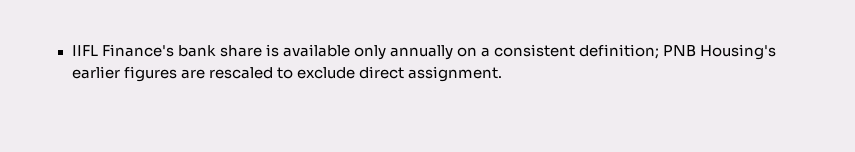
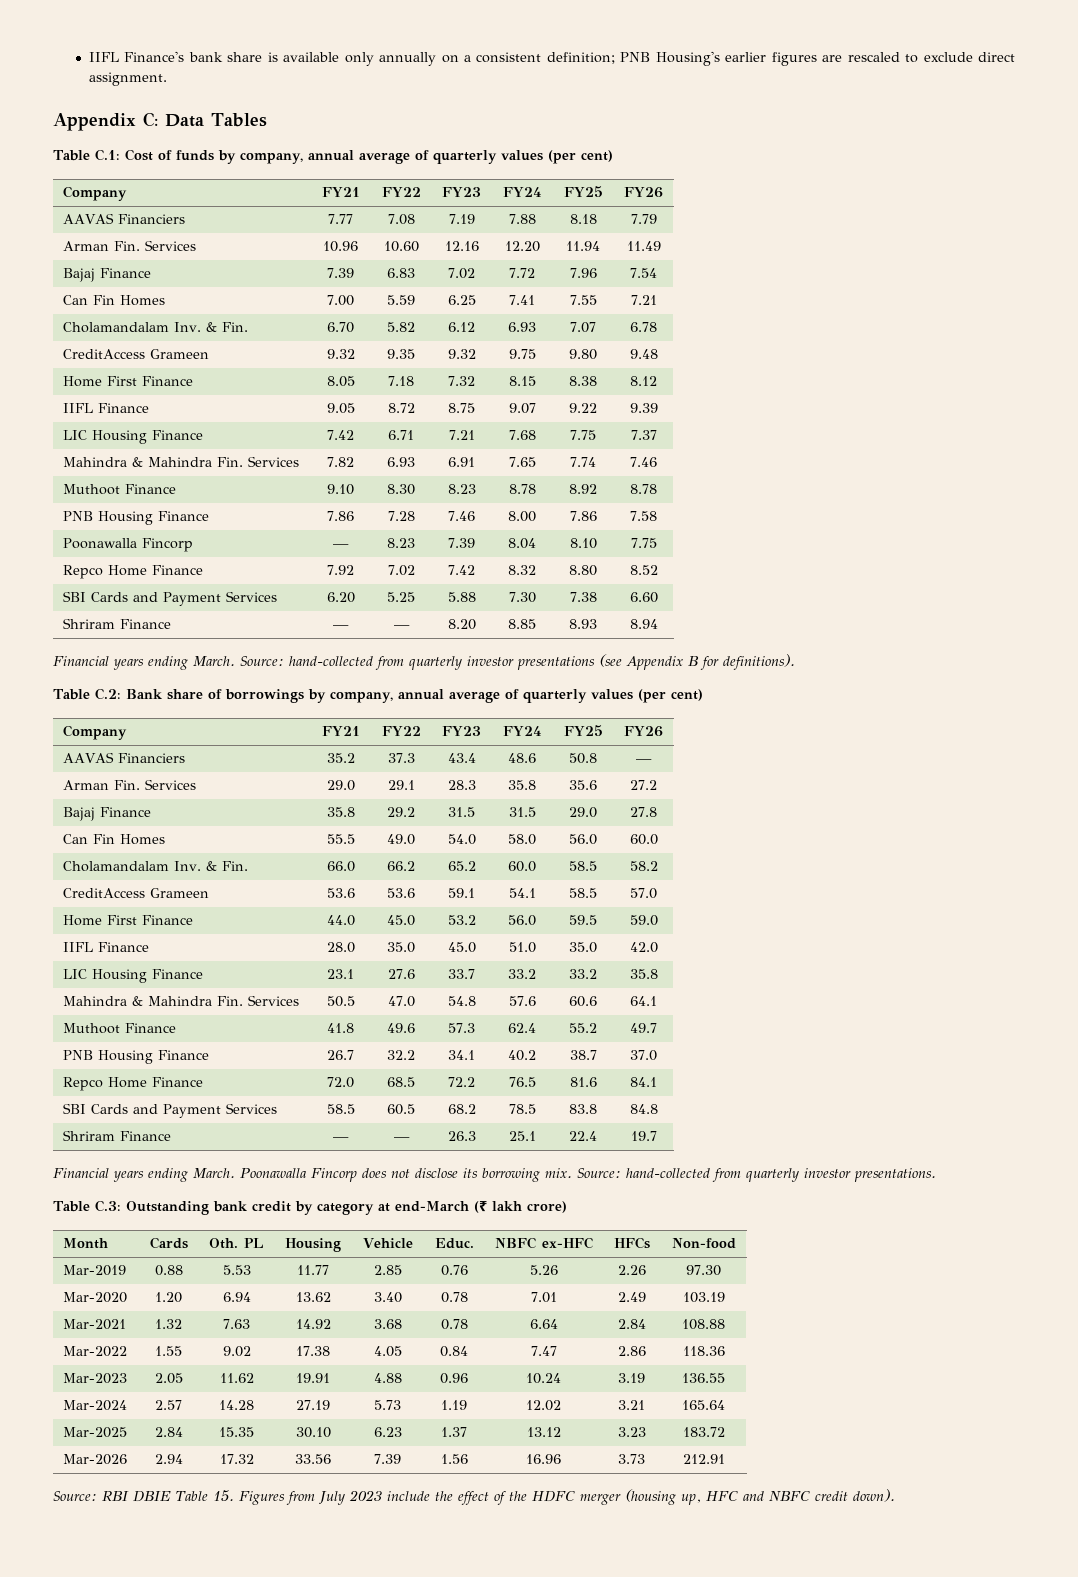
(503, 74) none -> [53,112,267,131] [53,149,613,164] [63,186,128,201] [321,187,360,197] [381,187,421,197] [442,187,481,197] [502,187,542,197] [563,186,603,197] [624,187,663,198] [63,213,186,224] [328,214,353,224] [387,214,415,225] [448,214,475,224] [508,214,536,224] [569,214,597,224] [630,214,657,224] [63,240,197,251] [323,241,358,252] [383,241,419,252] [444,241,479,251] [504,241,540,252] [566,241,600,251] [626,241,661,251] [63,268,152,282] [327,268,354,278] [387,268,415,278] [448,268,475,279] [509,268,535,278] [569,268,597,278] [630,268,657,278] [63,295,166,306] [327,295,354,306] [387,295,415,305] [447,295,476,305] [509,295,535,305] [569,295,597,305] [630,295,657,305] [63,322,249,333] [327,322,354,333] [387,322,415,332] [448,322,475,332] [508,322,536,332] [570,322,596,333] [630,322,657,332] [63,349,210,359] [326,349,355,359] [387,349,415,359] [447,349,476,359] [508,349,536,359] [569,349,597,360] [629,349,658,359] [63,376,194,387] [326,376,355,387] [388,376,414,386] [448,376,475,386] [508,376,536,386] [569,376,597,386] [630,376,657,386] [63,403,150,413] [326,403,355,414] [387,403,415,413] [448,403,475,413] [508,403,536,414] [569,403,597,413] [629,403,658,413] [63,430,204,444] [327,430,354,440] [388,430,414,440] [448,430,475,440] [508,430,536,440] [570,430,596,440] [630,430,657,440] [63,456,300,467] [327,457,354,467] [387,457,415,467] [448,457,475,467] [508,457,536,467] [570,457,596,467] [630,457,657,467] [63,484,177,495] [327,484,354,495] [387,484,415,495] [447,484,476,494] [508,484,536,494] [569,484,597,494] [630,484,657,494] [63,511,210,525] [327,511,354,521] [387,511,415,521] [448,511,475,521] [508,511,536,522] [569,511,597,521] [630,511,657,521] [63,538,194,552] [333,544,349,548] [387,538,415,548] [448,538,475,548] [508,538,536,549] [569,538,597,549] [630,538,657,548] [63,565,204,579] [327,565,354,575] [387,565,415,576] [448,565,475,575] [508,565,536,575] [569,565,597,576] [629,565,658,575] [63,591,278,606] [326,592,355,603] [387,592,415,602] [447,592,476,602] [508,592,536,603] [569,592,597,602] [629,592,658,603] [63,618,172,629] [333,625,349,629] [393,625,410,629] [447,619,476,630] [508,619,536,629] [569,619,597,629] [629,619,658,629] [53,654,795,670] [53,688,703,703] [63,725,128,740] [321,726,360,736] [381,726,421,736] [442,726,481,736] [502,726,542,736] [563,725,603,736] [624,726,663,737] [63,752,186,763] [326,753,355,763] [387,753,415,763] [447,753,476,763] [508,753,536,763] [569,753,597,764] [636,759,652,763] [63,779,197,790] [326,780,355,791] [387,780,415,790] [447,780,476,790] [508,780,536,790] [569,780,597,790] [630,780,657,790] [63,807,152,821] [326,807,355,817] [387,807,415,817] [448,807,475,817] [508,807,536,817] [569,807,597,818] [630,807,657,817] [63,834,166,845] [326,834,355,844] [387,834,415,845] [447,834,476,845] [508,834,536,845] [569,834,597,845] [629,834,658,845] [63,861,249,872] [326,861,355,872] [387,861,415,871] [447,861,476,871] [508,861,536,872] [569,861,597,871] [629,861,658,871] [63,888,210,898] [326,888,355,898] [387,888,415,898] [448,888,475,898] [508,888,536,898] [569,888,597,898] [630,888,657,899] [63,915,194,926] [326,915,355,926] [387,915,415,926] [447,915,476,925] [508,915,536,926] [569,915,597,925] [629,915,658,926] [63,942,150,952] [326,942,355,953] [387,942,415,953] [447,942,476,953] [508,942,536,953] [569,942,597,953] [629,942,658,953] [63,969,204,983] [327,969,354,979] [387,969,415,979] [448,969,475,979] [508,969,536,979] [569,969,597,979] [629,969,658,979] [63,995,300,1006] [326,996,355,1007] [387,996,415,1007] [447,996,476,1006] [508,996,536,1006] [569,996,597,1007] [630,996,657,1006] [63,1023,177,1034] [327,1023,354,1033] [387,1023,415,1033] [448,1023,475,1033] [508,1023,536,1033] [569,1023,597,1033] [630,1023,657,1033] [63,1050,210,1064] [327,1050,354,1060] [387,1050,415,1060] [448,1050,475,1060] [508,1050,536,1061] [569,1050,597,1060] [630,1050,657,1061] [63,1077,204,1091] [327,1077,354,1088] [387,1077,415,1087] [448,1077,475,1087] [508,1077,536,1087] [569,1077,597,1087] [630,1077,657,1087] [63,1103,278,1118] [326,1104,355,1114] [387,1104,415,1115] [447,1104,476,1114] [508,1104,536,1114] [569,1104,597,1114] [629,1104,658,1114] [63,1130,172,1141] [333,1137,349,1141] [393,1137,410,1141] [447,1131,476,1141] [508,1131,536,1141] [569,1131,597,1141] [630,1131,657,1141] [53,1168,936,1182] [53,1200,567,1215] [63,1238,109,1249] [149,1237,188,1249] [209,1238,264,1249] [285,1238,341,1252] [362,1238,413,1248] [434,1238,474,1249] [494,1237,593,1249] [613,1237,650,1249] [671,1238,736,1249] [63,1265,127,1276] [154,1265,183,1276] [222,1265,251,1275] [297,1265,329,1275] [373,1265,402,1275] [440,1265,468,1276] [529,1265,558,1275] [617,1265,646,1275] [686,1265,721,1276] [63,1292,128,1303] [155,1292,182,1303] [222,1292,251,1302] [295,1292,331,1302] [373,1292,402,1303] [440,1292,468,1303] [530,1292,557,1303] [617,1292,646,1302] [682,1292,725,1303] [63,1319,127,1330] [155,1319,182,1329] [223,1319,250,1329] [295,1319,331,1329] [373,1319,402,1329] [440,1319,468,1330] [529,1319,558,1329] [617,1319,646,1329] [682,1319,725,1330] [63,1346,128,1357] [155,1346,182,1356] [222,1346,251,1357] [296,1346,330,1356] [373,1346,402,1357] [440,1346,468,1357] [530,1346,557,1356] [617,1346,646,1356] [682,1346,725,1356] [63,1373,128,1384] [154,1373,183,1384] [219,1373,254,1383] [296,1373,330,1383] [373,1373,402,1383] [440,1373,468,1384] [526,1373,561,1384] [618,1373,645,1383] [682,1373,725,1383] [63,1400,128,1411] [155,1400,182,1410] [219,1400,254,1410] [296,1400,330,1410] [374,1400,401,1410] [441,1400,467,1410] [526,1400,561,1411] [618,1400,645,1410] [682,1400,725,1410] [63,1427,128,1438] [154,1427,183,1437] [219,1427,254,1437] [295,1427,331,1438] [373,1427,402,1437] [441,1427,467,1437] [526,1427,561,1437] [617,1427,646,1437] [682,1427,725,1437] [63,1454,128,1465] [154,1454,183,1464] [219,1454,254,1464] [295,1454,331,1464] [374,1454,401,1464] [440,1454,468,1464] [526,1454,561,1464] [618,1454,645,1464] [682,1454,725,1464] [53,1489,895,1505] // Appendix C: Data Tables // Table C.1: Cost of funds by company, annual average of quarterly values (per cent) // Company | FY21 | FY22 | FY23 | FY24 | FY25 | FY26 // AAVAS Financiers | 7.77 | 7.08 | 7.19 | 7.88 | 8.18 | 7.79 // Arman Fin. Services | 10.96 | 10.60 | 12.16 | 12.20 | 11.94 | 11.49 // Bajaj Finance | 7.39 | 6.83 | 7.02 | 7.72 | 7.96 | 7.54 // Can Fin Homes | 7.00 | 5.59 | 6.25 | 7.41 | 7.55 | 7.21 // Cholamandalam Inv. & Fin. | 6.70 | 5.82 | 6.12 | 6.93 | 7.07 | 6.78 // CreditAccess Grameen | 9.32 | 9.35 | 9.32 | 9.75 | 9.80 | 9.48 // Home First Finance | 8.05 | 7.18 | 7.32 | 8.15 | 8.38 | 8.12 // IIFL Finance | 9.05 | 8.72 | 8.75 | 9.07 | 9.22 | 9.39 // LIC Housing Finance | 7.42 | 6.71 | 7.21 | 7.68 | 7.75 | 7.37 // Mahindra & Mahindra Fin. Services | 7.82 | 6.93 | 6.91 | 7.65 | 7.74 | 7.46 // Muthoot Finance | 9.10 | 8.30 | 8.23 | 8.78 | 8.92 | 8.78 // PNB Housing Finance | 7.86 | 7.28 | 7.46 | 8.00 | 7.86 | 7.58 // Poonawalla Fincorp | — | 8.23 | 7.39 | 8.04 | 8.10 | 7.75 // Repco Home Finance | 7.92 | 7.02 | 7.42 | 8.32 | 8.80 | 8.52 // SBI Cards and Payment Services | 6.20 | 5.25 | 5.88 | 7.30 | 7.38 | 6.60 // Shriram Finance | — | — | 8.20 | 8.85 | 8.93 | 8.94 // Financial years ending March. Source: hand-collected from quarterly investor presentations (see Appendix B for definitions). // Table C.2: Bank share of borrowings by company, annual average of quarterly values (per cent) // Company | FY21 | FY22 | FY23 | FY24 | FY25 | FY26 // AAVAS Financiers | 35.2 | 37.3 | 43.4 | 48.6 | 50.8 | — // Arman Fin. Services | 29.0 | 29.1 | 28.3 | 35.8 | 35.6 | 27.2 // Bajaj Finance | 35.8 | 29.2 | 31.5 | 31.5 | 29.0 | 27.8 // Can Fin Homes | 55.5 | 49.0 | 54.0 | 58.0 | 56.0 | 60.0 // Cholamandalam Inv. & Fin. | 66.0 | 66.2 | 65.2 | 60.0 | 58.5 | 58.2 // CreditAccess Grameen | 53.6 | 53.6 | 59.1 | 54.1 | 58.5 | 57.0 // Home First Finance | 44.0 | 45.0 | 53.2 | 56.0 | 59.5 | 59.0 // IIFL Finance | 28.0 | 35.0 | 45.0 | 51.0 | 35.0 | 42.0 // LIC Housing Finance | 23.1 | 27.6 | 33.7 | 33.2 | 33.2 | 35.8 // Mahindra & Mahindra Fin. Services | 50.5 | 47.0 | 54.8 | 57.6 | 60.6 | 64.1 // Muthoot Finance | 41.8 | 49.6 | 57.3 | 62.4 | 55.2 | 49.7 // PNB Housing Finance | 26.7 | 32.2 | 34.1 | 40.2 | 38.7 | 37.0 // Repco Home Finance | 72.0 | 68.5 | 72.2 | 76.5 | 81.6 | 84.1 // SBI Cards and Payment Services | 58.5 | 60.5 | 68.2 | 78.5 | 83.8 | 84.8 // Shriram Finance | — | — | 26.3 | 25.1 | 22.4 | 19.7 // Financial years ending March. Poonawalla Fincorp does not disclose its borrowing mix. Source: hand-collected from quarterly investor presentations. // Table C.3: Outstanding bank credit by category at end-March (₹ lakh crore) // Month | Cards | Oth. PL | Housing | Vehicle | Educ. | NBFC ex-HFC | HFCs | Non-food // Mar-2019 | 0.88 | 5.53 | 11.77 | 2.85 | 0.76 | 5.26 | 2.26 | 97.30 // Mar-2020 | 1.20 | 6.94 | 13.62 | 3.40 | 0.78 | 7.01 | 2.49 | 103.19 // Mar-2021 | 1.32 | 7.63 | 14.92 | 3.68 | 0.78 | 6.64 | 2.84 | 108.88 // Mar-2022 | 1.55 | 9.02 | 17.38 | 4.05 | 0.84 | 7.47 | 2.86 | 118.36 // Mar-2023 | 2.05 | 11.62 | 19.91 | 4.88 | 0.96 | 10.24 | 3.19 | 136.55 // Mar-2024 | 2.57 | 14.28 | 27.19 | 5.73 | 1.19 | 12.02 | 3.21 | 165.64 // Mar-2025 | 2.84 | 15.35 | 30.10 | 6.23 | 1.37 | 13.12 | 3.23 | 183.72 // Mar-2026 | 2.94 | 17.32 | 33.56 | 7.39 | 1.56 | 16.96 | 3.73 | 212.91 // Source: RBI DBIE Table 15. Figures from July 2023 include the effect of the HDFC merger (housing up, HFC and NBFC credit down).

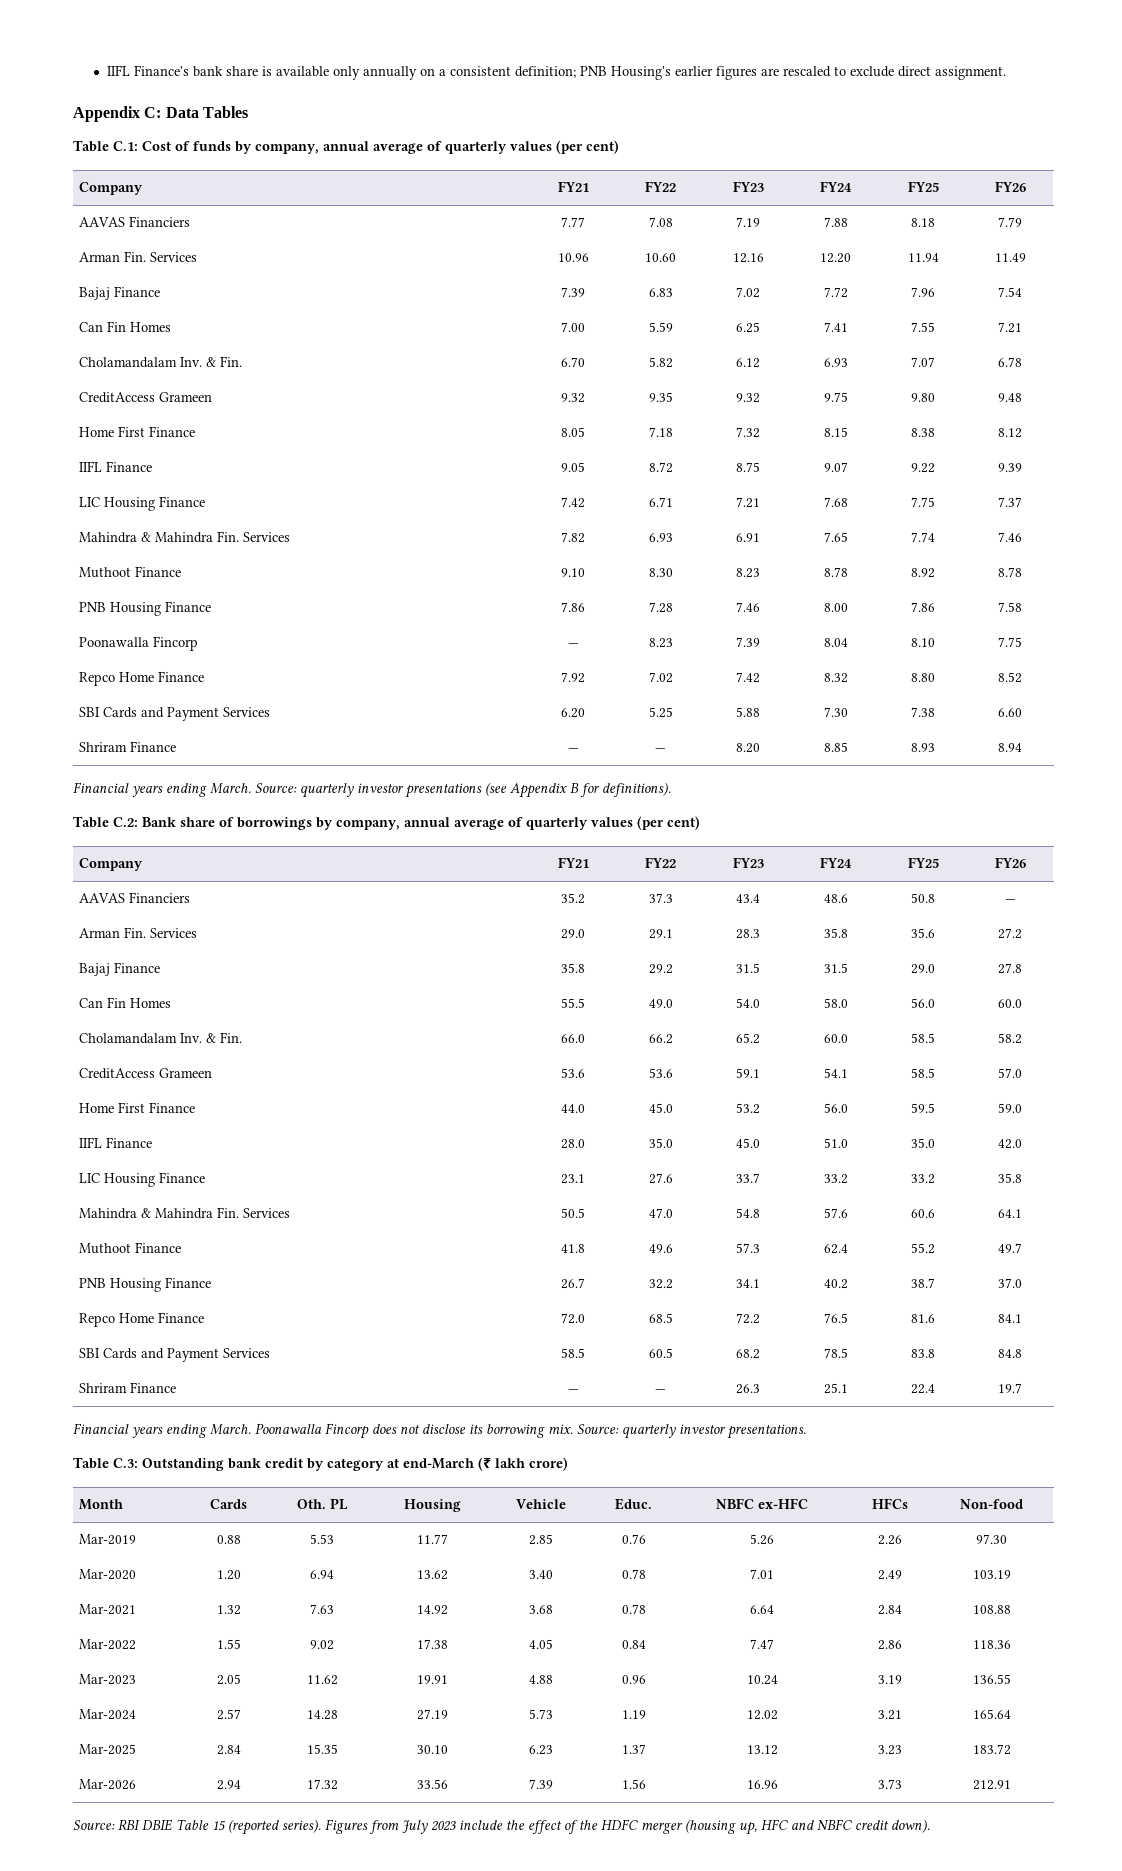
[289,656,404,670] hand-collected from -> (297, 788) none
[626,1168,741,1182] hand-collected from -> (619, 1429) none
[212,1490,234,1502] 15. -> [212,1819,321,1835] 15 (reported series).

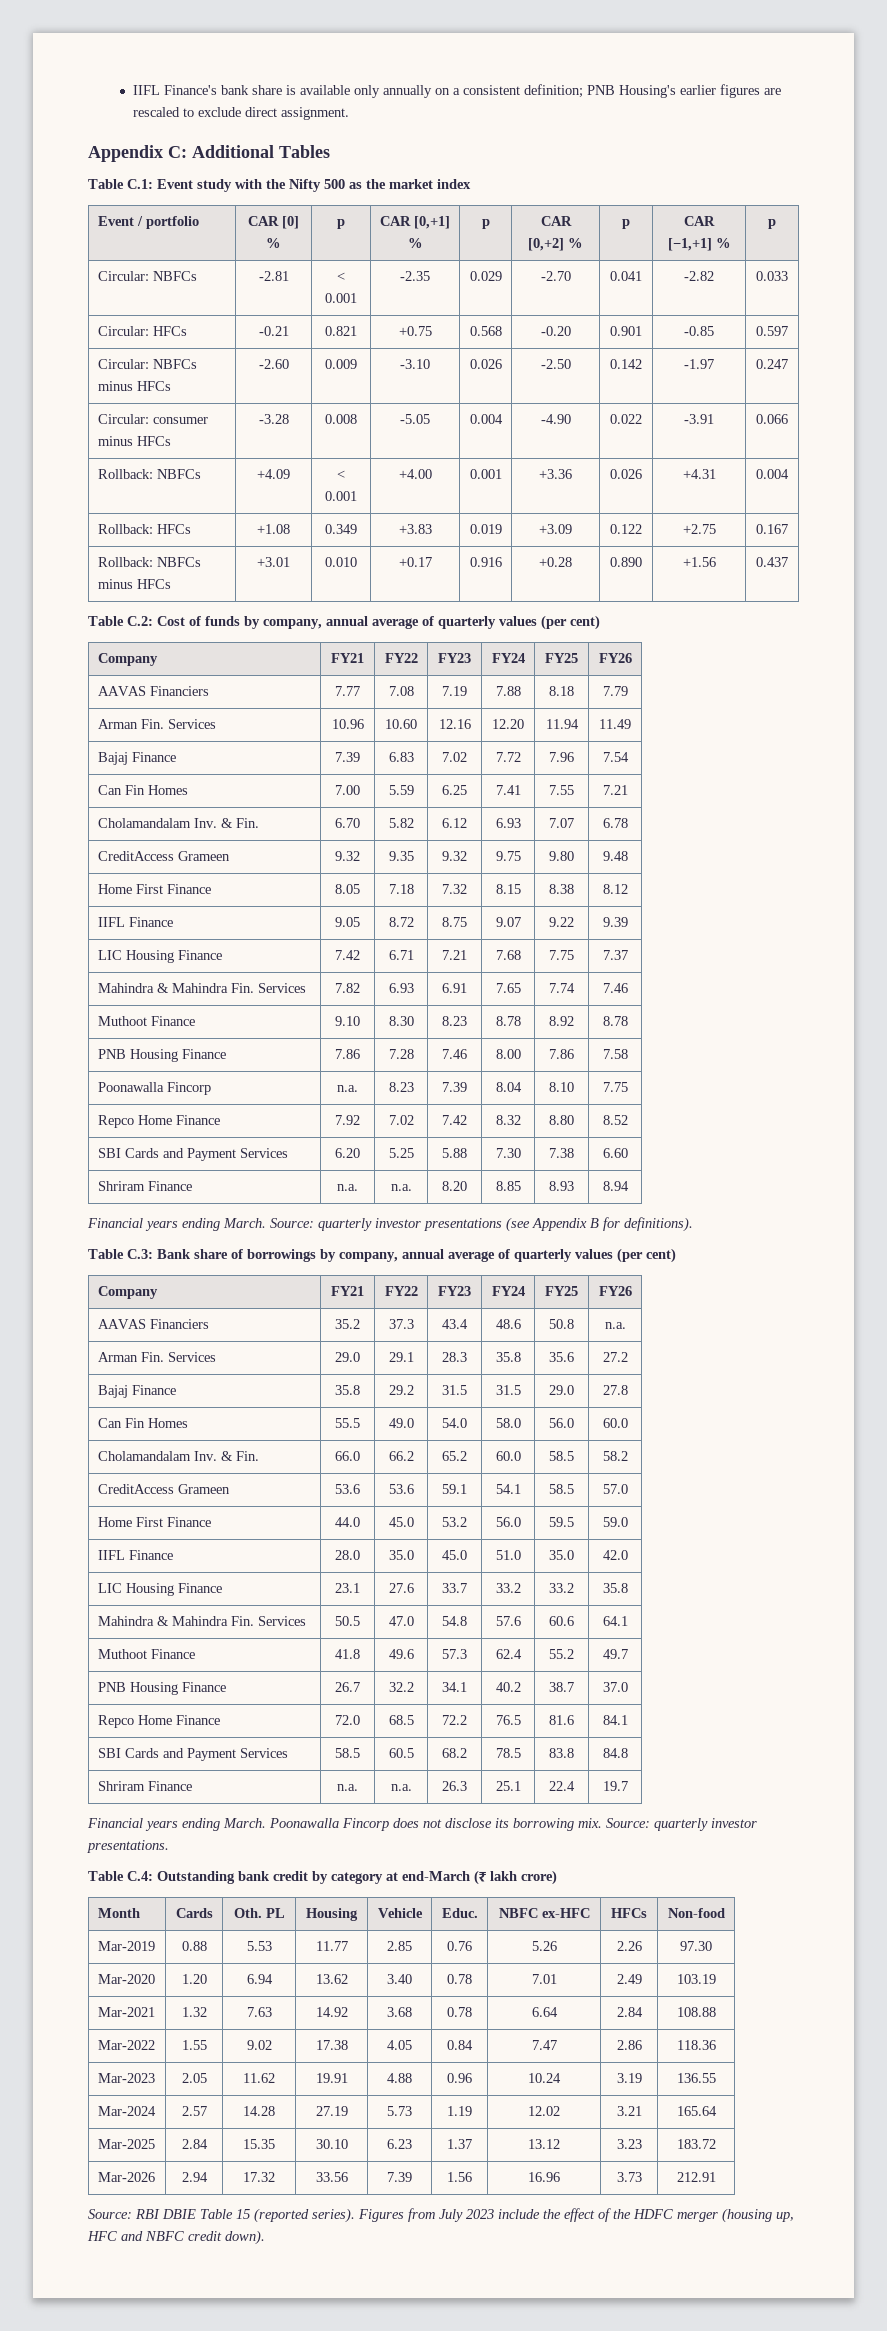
[165,107,199,118] Data -> [192,145,274,158] Additional
(138, 146) none -> [157,179,471,192] [97,216,199,229] [248,216,299,229] [266,238,281,248] [337,219,345,229] [380,216,450,229] [407,238,423,248] [481,219,490,229] [540,216,572,226] [528,238,583,251] [622,219,630,229] [684,216,715,226] [667,238,731,251] [768,219,776,229] [97,271,197,281] [258,271,289,281] [337,272,345,281] [325,293,357,303] [400,271,430,281] [469,271,502,281] [540,271,571,281] [610,271,642,281] [684,271,714,281] [756,271,788,281] [97,326,187,336] [258,326,289,336] [325,326,357,336] [398,326,432,336] [469,326,502,336] [540,326,571,336] [610,326,642,336] [684,326,714,336] [756,326,788,336] [97,359,197,369] [97,381,171,391] [258,359,289,369] [325,359,357,369] [400,359,430,369] [469,359,502,369] [540,359,571,369] [610,359,642,369] [684,359,714,369] [756,359,788,369] [97,414,208,424] [97,436,171,446] [258,414,289,424] [325,414,357,424] [400,414,430,424] [469,414,503,424] [540,414,571,424] [610,414,642,424] [684,414,714,424] [756,414,788,424] [97,469,201,479] [257,469,290,479] [337,470,345,479] [325,491,357,501] [398,469,432,479] [469,469,502,479] [539,469,572,479] [610,469,642,479] [682,469,716,479] [756,469,789,479] [97,524,191,534] [257,524,290,534] [325,524,357,534] [398,524,432,534] [469,524,502,534] [539,524,572,534] [610,524,642,534] [682,524,716,534] [756,524,788,534] [97,557,201,567] [97,579,171,589] [257,557,290,567] [325,557,357,567] [398,557,432,567] [469,557,502,567] [539,557,572,567] [610,557,642,567] [682,557,716,567] [756,557,788,567] [88,616,153,626] Event study with the Nifty 500 as the market index // Event / portfolio | CAR [0] % | p | CAR [0,+1] % | p | CAR [0,+2] % | p | CAR [−1,+1] % | p // Circular: NBFCs | -2.81 | < 0.001 | -2.35 | 0.029 | -2.70 | 0.041 | -2.82 | 0.033 // Circular: HFCs | -0.21 | 0.821 | +0.75 | 0.568 | -0.20 | 0.901 | -0.85 | 0.597 // Circular: NBFCs minus HFCs | -2.60 | 0.009 | -3.10 | 0.026 | -2.50 | 0.142 | -1.97 | 0.247 // Circular: consumer minus HFCs | -3.28 | 0.008 | -5.05 | 0.004 | -4.90 | 0.022 | -3.91 | 0.066 // Rollback: NBFCs | +4.09 | < 0.001 | +4.00 | 0.001 | +3.36 | 0.026 | +4.31 | 0.004 // Rollback: HFCs | +1.08 | 0.349 | +3.83 | 0.019 | +3.09 | 0.122 | +2.75 | 0.167 // Rollback: NBFCs minus HFCs | +3.01 | 0.010 | +0.17 | 0.916 | +0.28 | 0.890 | +1.56 | 0.437 // Table C.2:
[567,643,579,647] — -> [337,1085,358,1092] n.a.
[567,748,579,752] [655,748,666,752] — | — -> [337,1184,358,1191] [390,1184,412,1191] n.a. | n.a.
[113,817,138,827] C.2: -> [127,1249,153,1259] C.3:
[1004,899,1016,903] — -> [604,1322,626,1329] n.a.
[567,1389,579,1393] [655,1389,666,1393] — | — -> [337,1784,358,1791] [390,1784,412,1791] n.a. | n.a.
[113,1458,138,1468] C.3: -> [127,1871,153,1881] C.4:

